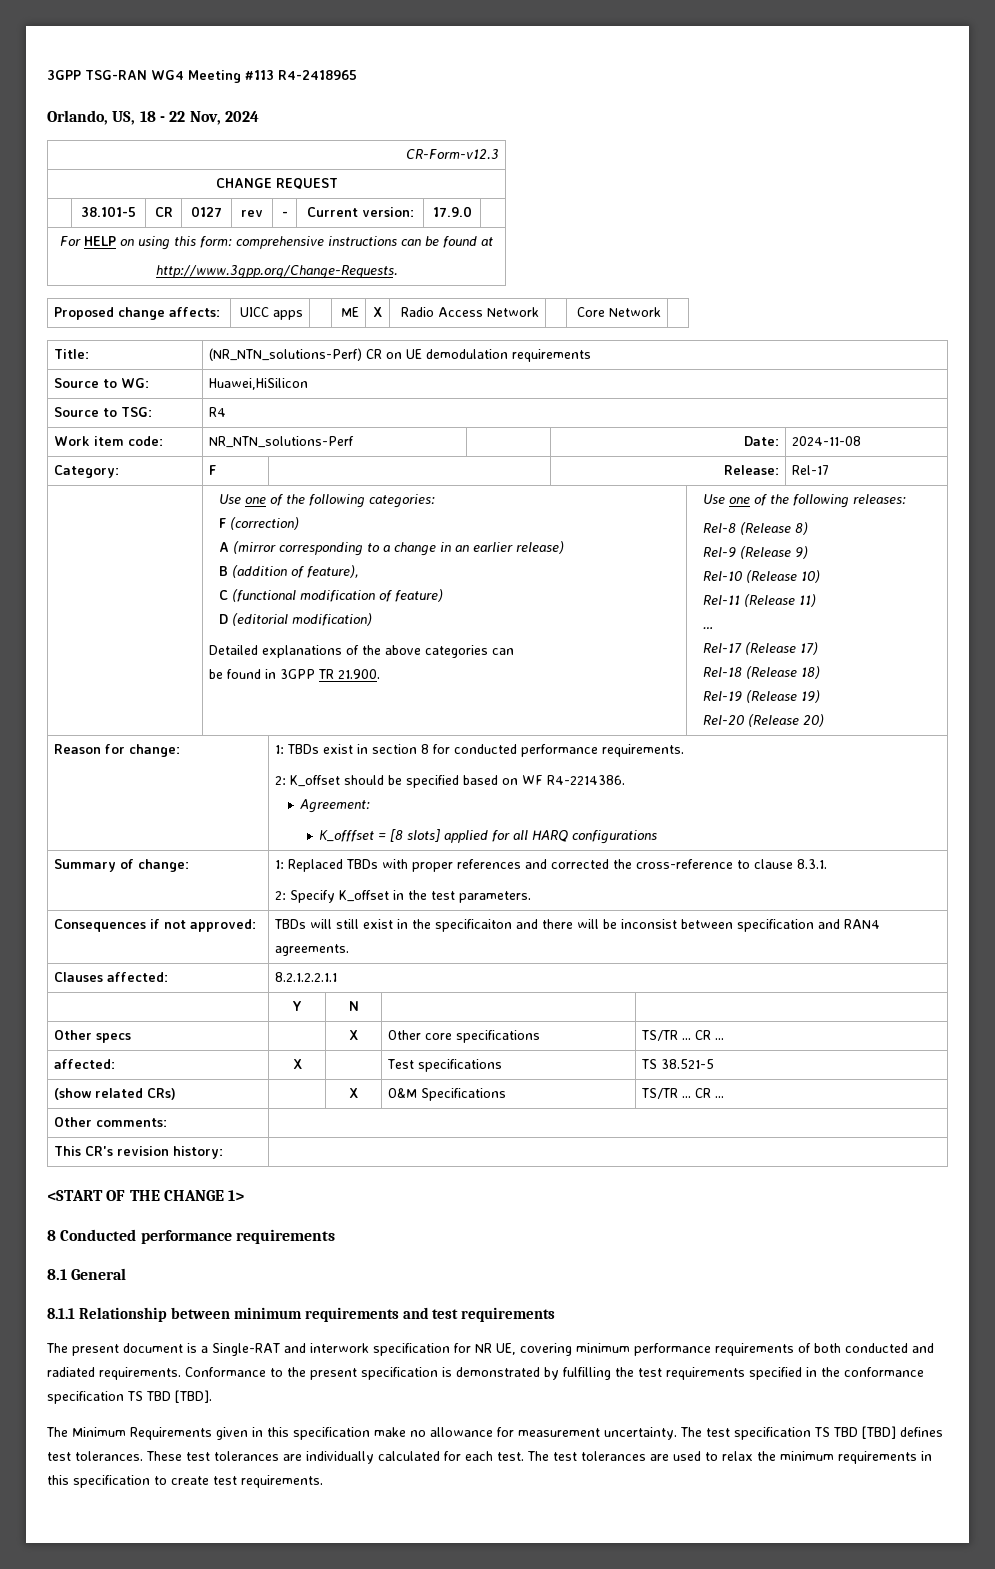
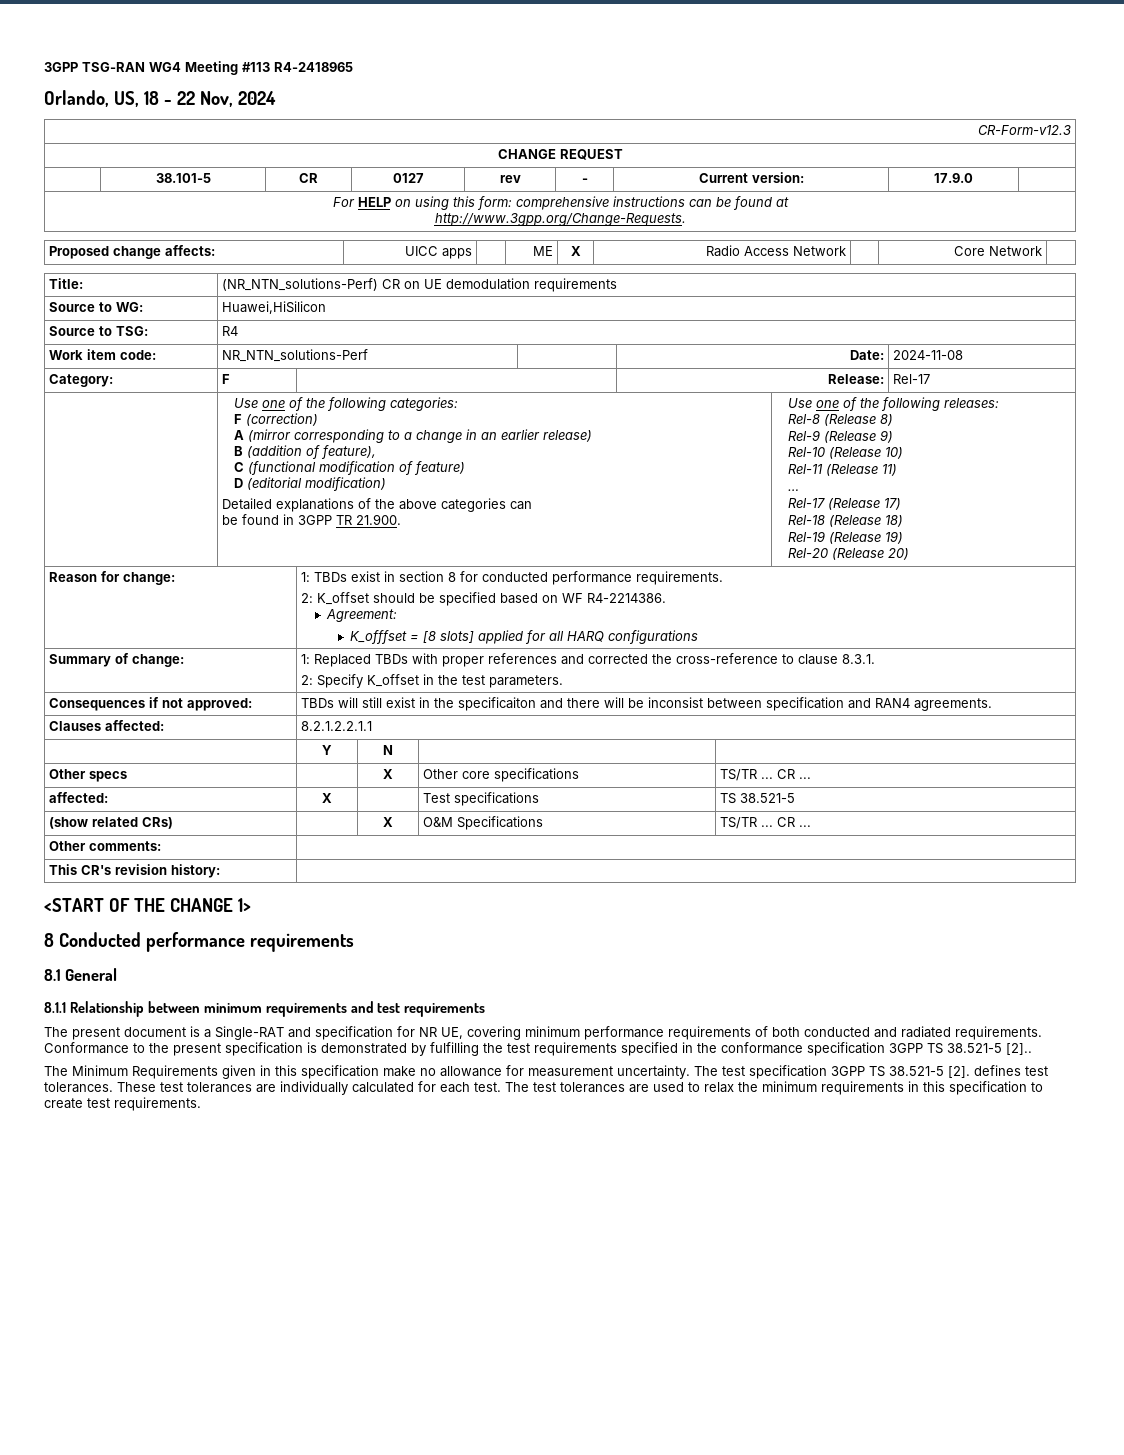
[310,1343,369,1353] interwork -> (311, 1032) none
[127,1390,212,1403] TS TBD [TBD]. -> [889,1043,1032,1055] 3GPP TS 38.521-5 [2]..
[814,1426,896,1439] TS TBD [TBD] -> [831,1066,970,1078] 3GPP TS 38.521-5 [2].

